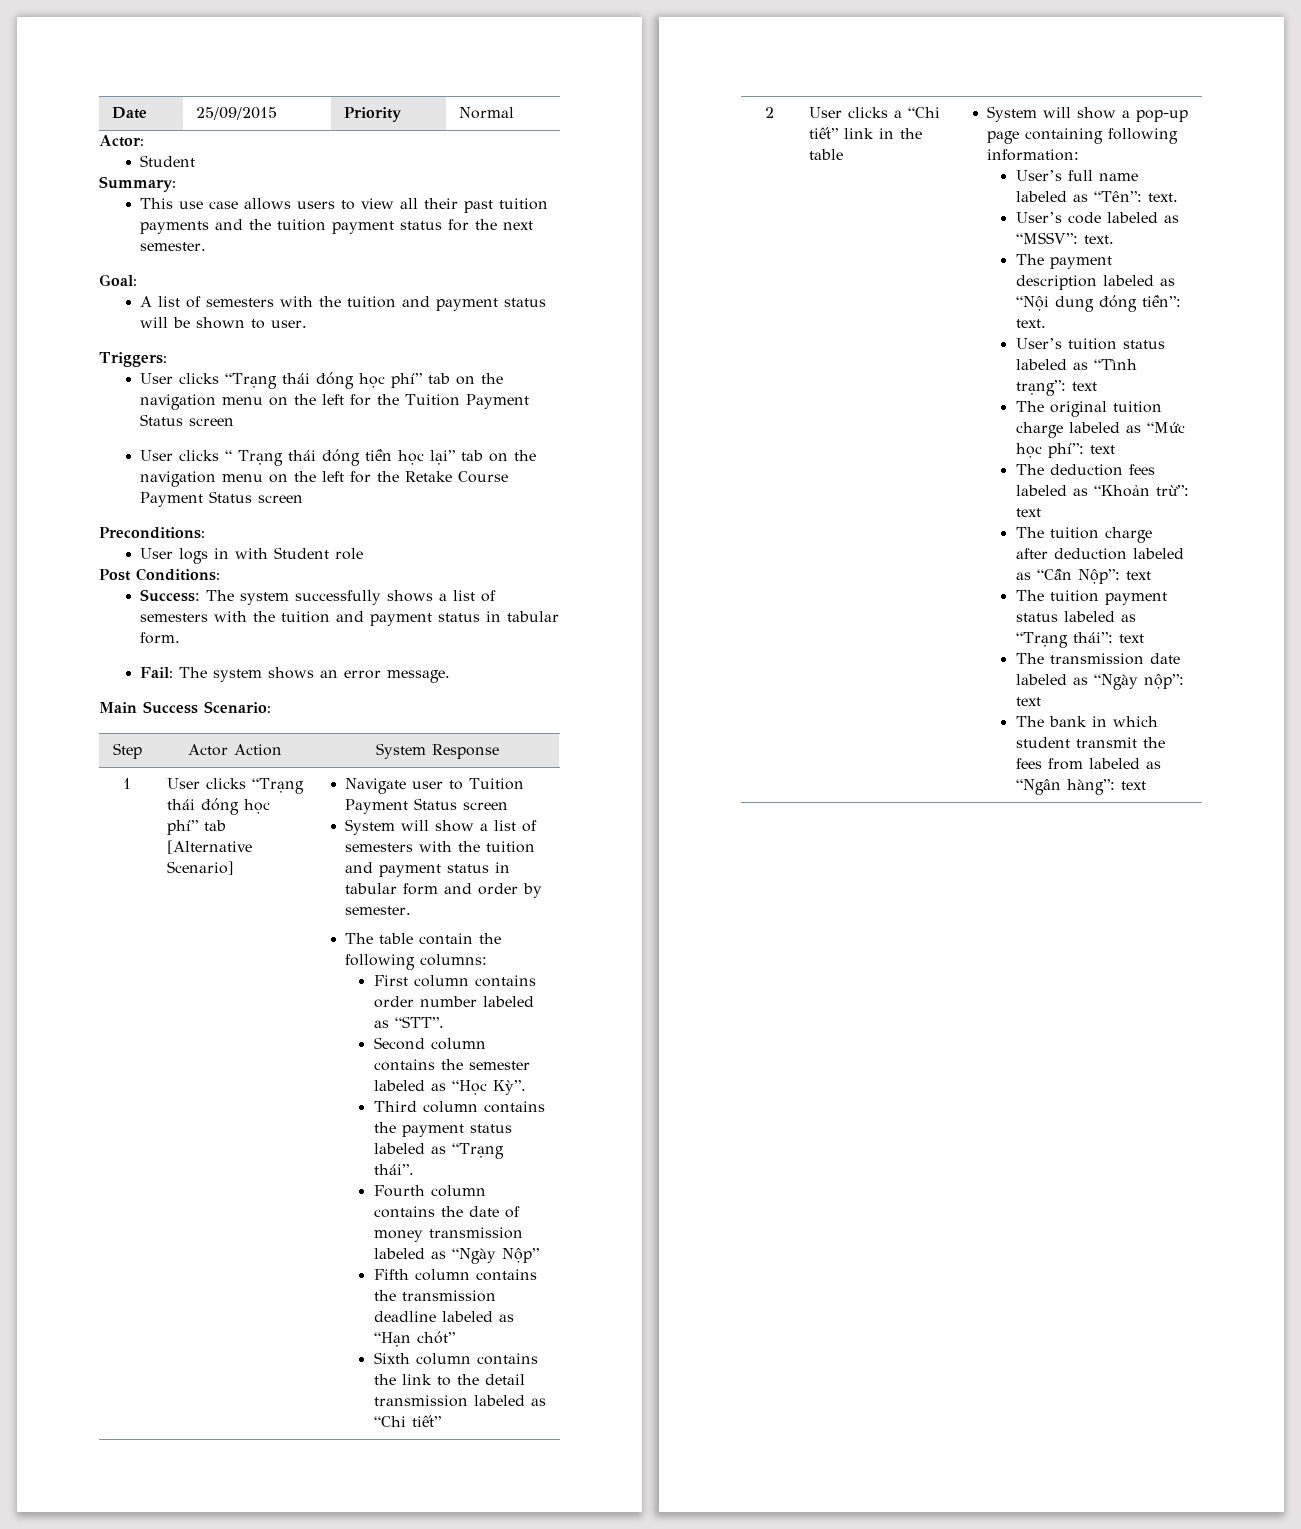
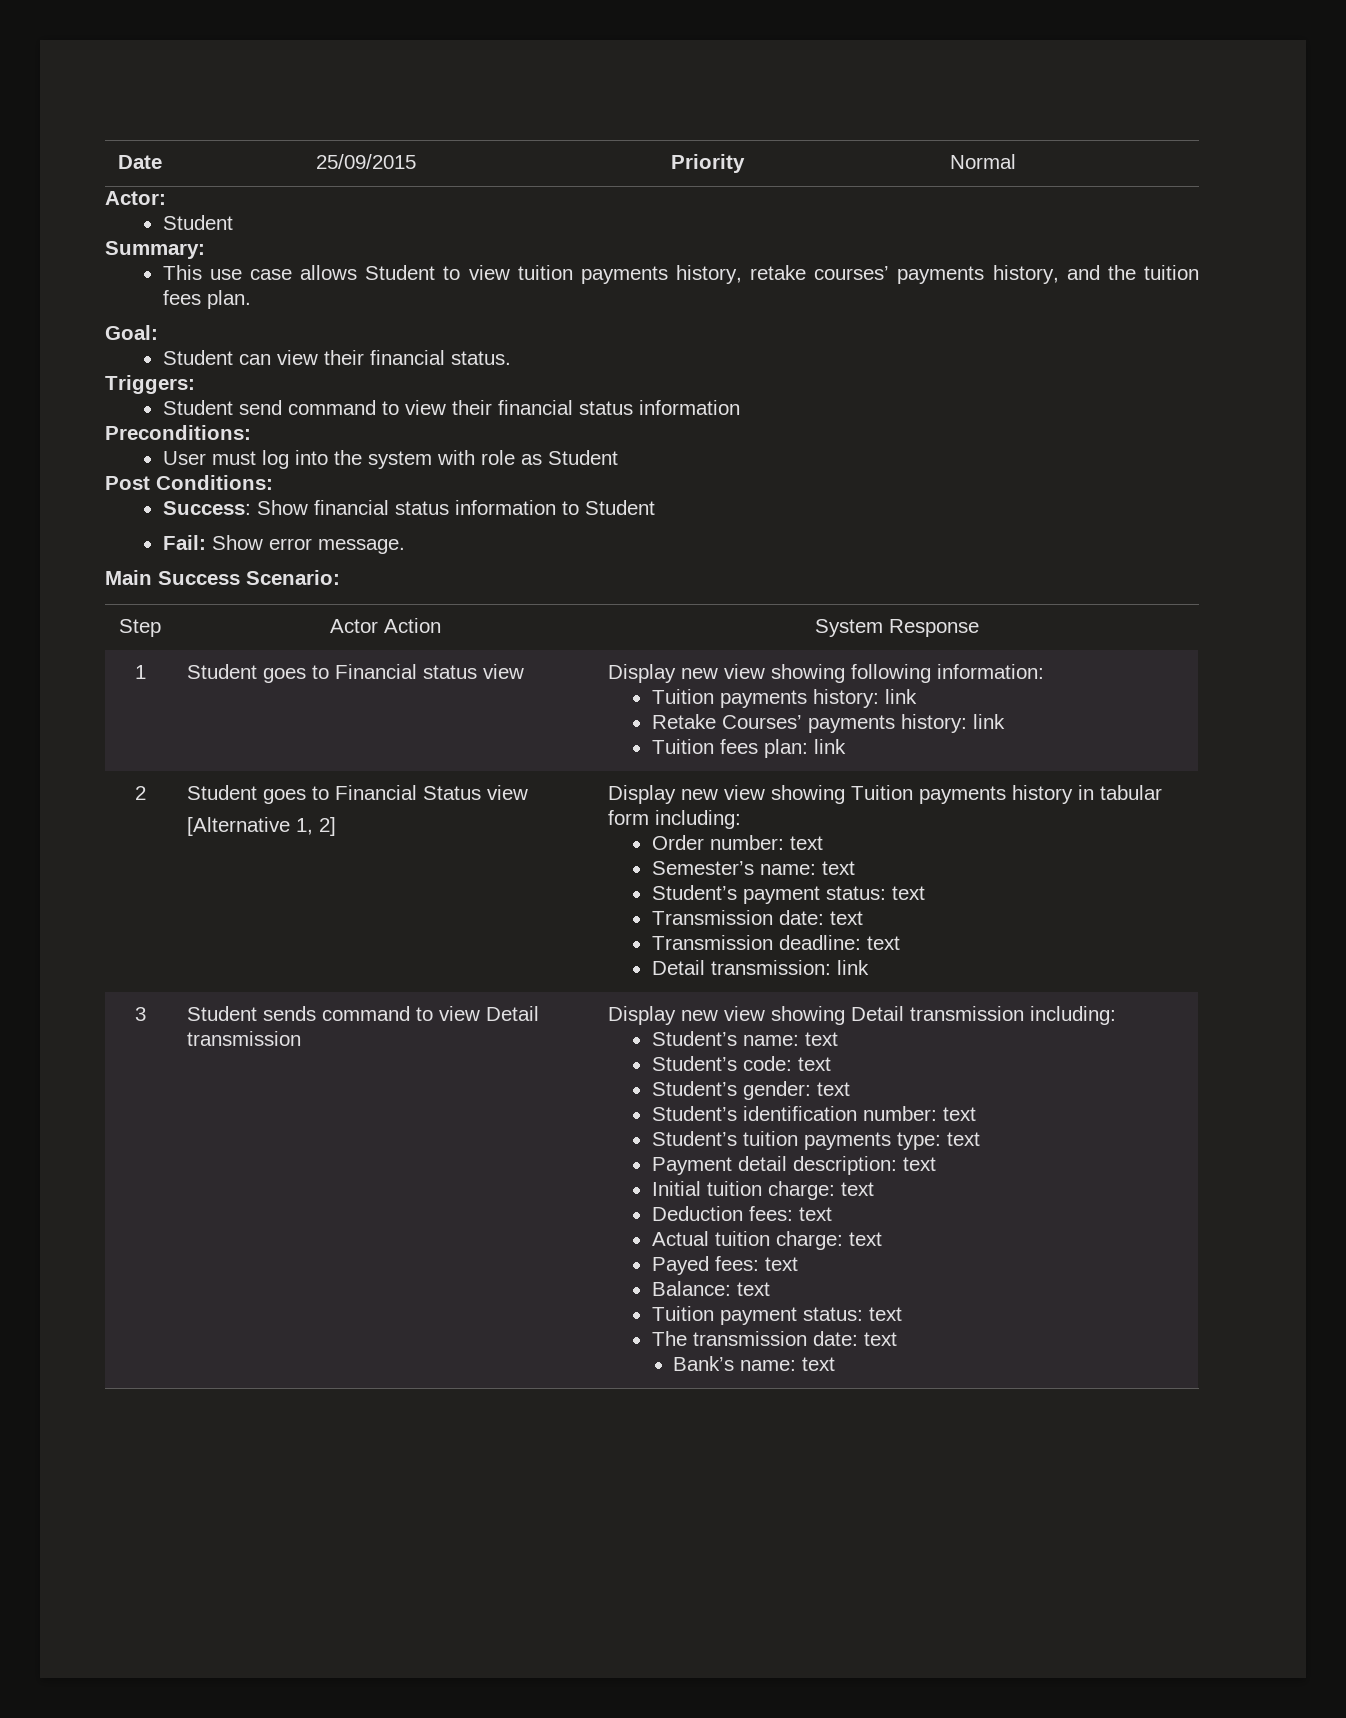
[297,198,549,213] [140,219,534,234] [140,242,207,251] [99,274,137,286] [140,296,547,311] [140,317,308,329] [99,352,167,367] [140,372,504,389] [140,394,530,410] [140,414,235,426] [140,449,537,466] [140,471,509,487] [140,491,304,507] [99,527,205,539] [140,547,364,564] users to view all their past tuition payments and the tuition payment status for the next semester. // Goal: // A list of semesters with the tuition and payment status will be shown to user. // Triggers: // User clicks “Trạng thái đóng học phí” tab on the navigation menu on the left for the Tuition Payment Status screen // User clicks “ Trạng thái đóng tiền học lại” tab on the navigation menu on the left for the Retake Course Payment Status screen // Preconditions: // User logs in with Student role -> [365,265,1200,284] [162,290,251,309] [105,325,158,340] [162,350,511,365] [105,375,195,394] [162,400,740,415] [105,425,251,440] [162,450,618,469] Student to view tuition payments history, retake courses’ payments history, and the tuition fees plan. // Goal: // Student can view their financial status. // Triggers: // Student send command to view their financial status information // Preconditions: // User must log into the system with role as Student
[206,590,497,605] [140,611,560,626] [140,632,181,644] [140,667,339,682] The system successfully shows a list of semesters with the tuition and payment status in tabular form. // Fail: The system shows an -> [256,500,655,515] [162,535,263,550] Show financial status information to Student // Fail: Show
[166,778,304,794] [166,798,270,815] [166,820,226,835] [166,840,252,854] [166,861,234,875] [345,778,525,794] [345,798,509,814] [345,819,538,835] [345,841,536,853] [345,862,511,877] [345,883,543,898] [345,906,412,915] [345,933,502,945] [345,954,488,970] [373,975,536,987] [373,996,534,1008] [373,1016,444,1028] [373,1037,486,1050] [373,1059,530,1071] [373,1080,526,1095] [373,1101,545,1113] [373,1122,512,1137] [373,1143,504,1159] [373,1164,414,1175] [373,1185,486,1197] [373,1206,520,1218] [373,1227,523,1242] [373,1248,539,1264] [373,1269,537,1281] [373,1290,496,1302] [373,1311,514,1322] [373,1331,455,1347] [373,1352,538,1365] [373,1374,525,1386] [373,1395,546,1407] [373,1415,441,1427] [764,107,774,118] [808,107,940,118] [808,127,922,139] [808,149,843,160] [987,106,1189,122] [987,128,1179,144] [987,149,1080,161] [1015,170,1138,181] [1015,191,1178,202] [1015,212,1179,224] [1015,232,1114,244] [1015,254,1112,269] [1015,275,1175,290] [1015,295,1181,312] [1015,319,1046,328] [1015,338,1165,350] [1015,359,1137,370] [1015,380,1097,396] [1015,401,1162,417] [1015,422,1185,438] [1015,443,1115,458] [1015,464,1155,476] [1015,485,1189,497] [1015,508,1041,517] [1015,527,1152,543] [1015,548,1184,560] [1015,568,1151,584] [1015,590,1167,605] [1015,611,1136,622] [1015,632,1144,648] [1015,653,1180,665] [1015,674,1184,690] [1015,697,1041,706] [1015,716,1158,727] [1015,737,1165,748] [1015,758,1161,770] [1015,779,1115,795] User clicks “Trạng thái đóng học phí” tab [Alternative Scenario] | Navigate user to Tuition Payment Status screen // System will show a list of semesters with the tuition and payment status in tabular form and order by semester. // The table contain the following columns: // First column contains order number labeled as “STT”. // Second column contains the semester labeled as “Học Kỳ”. // Third column contains the payment status labeled as “Trạng thái”. // Fourth column contains the date of money transmission labeled as “Ngày Nộp” // Fifth column contains the transmission deadline labeled as “Hạn chót” // Sixth column contains the link to the detail transmission labeled as “Chi tiết” // 2 | User clicks a “Chi tiết” link in the table | System will show a pop-up page containing following information: // User’s full name labeled as “Tên”: text. // User’s code labeled as “MSSV”: text. // The payment description labeled as “Nội dung đóng tiền”: text. // User’s tuition status labeled as “Tình trạng”: text // The original tuition charge labeled as “Mức học phí”: text // The deduction fees labeled as “Khoản trừ”: text // The tuition charge after deduction labeled as “Cần Nộp”: text // The tuition payment status labeled as “Trạng thái”: text // The transmission date labeled as “Ngày nộp”: text // The bank in which student transmit the fees from labeled as “Ngân hàng”: -> [187,664,525,683] [608,664,1045,683] [651,689,917,708] [651,714,1005,733] [651,739,846,758] [134,786,146,800] [187,785,529,804] [187,817,337,836] [608,785,1163,804] [608,810,742,829] [651,835,823,850] [651,861,855,875] [651,885,925,904] [651,910,863,925] [651,935,900,950] [651,960,869,975] [134,1007,146,1021] [187,1006,540,1021] [187,1031,302,1046] [608,1006,1117,1025] [651,1031,838,1046] [651,1056,831,1071] [651,1081,850,1100] [651,1106,976,1121] [651,1131,980,1150] [651,1156,936,1175] [651,1181,874,1200] [651,1206,832,1221] [651,1231,882,1250] [651,1256,798,1275] [651,1281,770,1296] [651,1306,902,1325] [651,1331,897,1346] [672,1356,796,1371] Student goes to Financial status view | Display new view showing following information: // Tuition payments history: link // Retake Courses’ payments history: link // Tuition fees plan: link // 2 | Student goes to Financial Status view // [Alternative 1, 2] | Display new view showing Tuition payments history in tabular form including: // Order number: text // Semester’s name: text // Student’s payment status: text // Transmission date: text // Transmission deadline: text // Detail transmission: link // 3 | Student sends command to view Detail transmission | Display new view showing Detail transmission including: // Student’s name: text // Student’s code: text // Student’s gender: text // Student’s identification number: text // Student’s tuition payments type: text // Payment detail description: text // Initial tuition charge: text // Deduction fees: text // Actual tuition charge: text // Payed fees: text // Balance: text // Tuition payment status: text // The transmission date: text // Bank’s name:

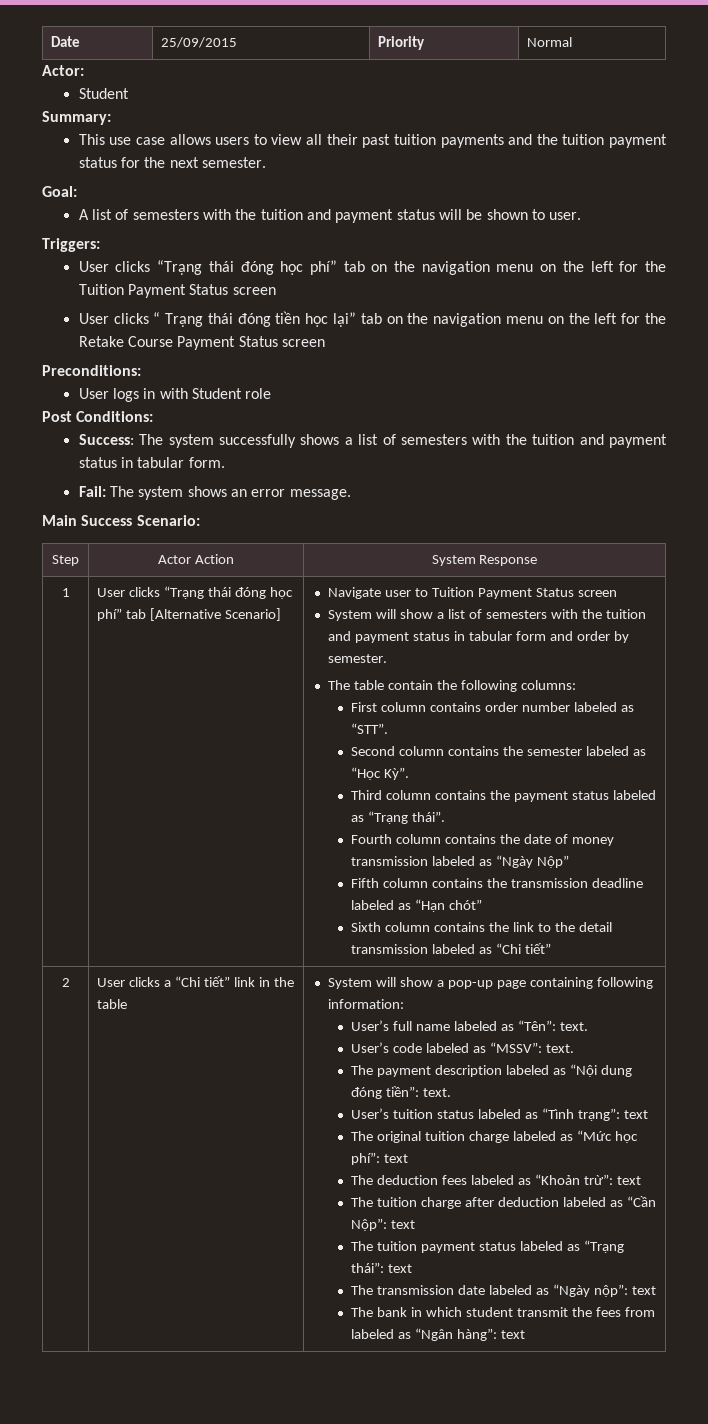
[365,265,1200,284] [162,290,251,309] [105,325,158,340] [162,350,511,365] [105,375,195,394] [162,400,740,415] [105,425,251,440] [162,450,475,469] Student to view tuition payments history, retake courses’ payments history, and the tuition fees plan. // Goal: // Student can view their financial status. // Triggers: // Student send command to view their financial status information // Preconditions: // User must log into the system with -> [215,134,668,148] [78,157,267,168] [42,186,77,197] [78,209,582,223] [42,238,100,252] [78,260,666,275] [78,284,276,298] [78,311,667,327] [78,336,326,350] [42,365,141,376] [78,388,243,402] users to view all their past tuition payments and the tuition payment status for the next semester. // Goal: // A list of semesters with the tuition and payment status will be shown to user. // Triggers: // User clicks “Trạng thái đóng học phí” tab on the navigation menu on the left for the Tuition Payment Status screen // User clicks “ Trạng thái đóng tiền học lại” tab on the navigation menu on the left for the Retake Course Payment Status screen // Preconditions: // User logs in with Student
[520,450,618,465] as Student -> (272, 393) none
[256,500,655,515] [162,535,263,550] Show financial status information to Student // Fail: Show -> [139,434,667,448] [78,457,225,468] [78,486,248,500] The system successfully shows a list of semesters with the tuition and payment status in tabular form. // Fail: The system shows an
[187,664,525,683] [608,664,1045,683] [651,689,917,708] [651,714,1005,733] [651,739,846,758] [134,786,146,800] [187,785,529,804] [187,817,337,836] [608,785,1163,804] [608,810,742,829] [651,835,823,850] [651,861,855,875] [651,885,925,904] [651,910,863,925] [651,935,900,950] [651,960,869,975] [134,1007,146,1021] [187,1006,540,1021] [187,1031,302,1046] [608,1006,1117,1025] [651,1031,838,1046] [651,1056,831,1071] [651,1081,850,1100] [651,1106,976,1121] [651,1131,980,1150] [651,1156,936,1175] [651,1181,874,1200] [651,1206,832,1221] [651,1231,882,1250] [651,1256,798,1275] [651,1281,770,1296] [651,1306,902,1325] [651,1331,897,1346] [672,1356,796,1371] Student goes to Financial status view | Display new view showing following information: // Tuition payments history: link // Retake Courses’ payments history: link // Tuition fees plan: link // 2 | Student goes to Financial Status view // [Alternative 1, 2] | Display new view showing Tuition payments history in tabular form including: // Order number: text // Semester’s name: text // Student’s payment status: text // Transmission date: text // Transmission deadline: text // Detail transmission: link // 3 | Student sends command to view Detail transmission | Display new view showing Detail transmission including: // Student’s name: text // Student’s code: text // Student’s gender: text // Student’s identification number: text // Student’s tuition payments type: text // Payment detail description: text // Initial tuition charge: text // Deduction fees: text // Actual tuition charge: text // Payed fees: text // Balance: text // Tuition payment status: text // The transmission date: text // Bank’s name: -> [97,586,293,599] [97,608,282,621] [328,587,617,599] [328,609,646,621] [328,631,629,643] [328,654,388,663] [328,680,576,692] [351,702,634,712] [351,723,389,734] [351,746,646,756] [351,767,410,780] [351,790,656,802] [351,811,446,824] [351,834,614,846] [351,855,569,868] [351,878,643,888] [351,899,483,912] [351,922,612,932] [351,943,551,954] [61,978,70,987] [97,976,294,987] [97,999,128,1009] [328,977,653,989] [328,999,405,1009] [351,1020,588,1031] [351,1042,574,1053] [351,1064,632,1077] [351,1086,452,1099] [351,1108,648,1121] [351,1130,638,1143] [351,1152,409,1165] [351,1174,641,1185] [351,1196,656,1209] [351,1218,416,1231] [351,1240,624,1253] [351,1262,413,1273] [351,1284,656,1297] [351,1307,655,1317] [351,1328,498,1341] User clicks “Trạng thái đóng học phí” tab [Alternative Scenario] | Navigate user to Tuition Payment Status screen // System will show a list of semesters with the tuition and payment status in tabular form and order by semester. // The table contain the following columns: // First column contains order number labeled as “STT”. // Second column contains the semester labeled as “Học Kỳ”. // Third column contains the payment status labeled as “Trạng thái”. // Fourth column contains the date of money transmission labeled as “Ngày Nộp” // Fifth column contains the transmission deadline labeled as “Hạn chót” // Sixth column contains the link to the detail transmission labeled as “Chi tiết” // 2 | User clicks a “Chi tiết” link in the table | System will show a pop-up page containing following information: // User’s full name labeled as “Tên”: text. // User’s code labeled as “MSSV”: text. // The payment description labeled as “Nội dung đóng tiền”: text. // User’s tuition status labeled as “Tình trạng”: text // The original tuition charge labeled as “Mức học phí”: text // The deduction fees labeled as “Khoản trừ”: text // The tuition charge after deduction labeled as “Cần Nộp”: text // The tuition payment status labeled as “Trạng thái”: text // The transmission date labeled as “Ngày nộp”: text // The bank in which student transmit the fees from labeled as “Ngân hàng”:

